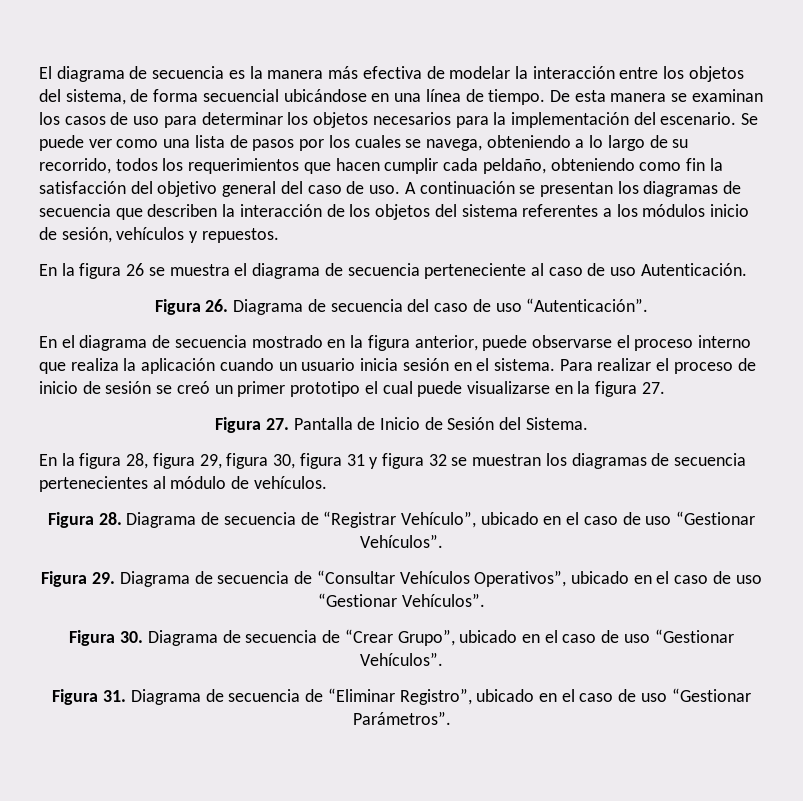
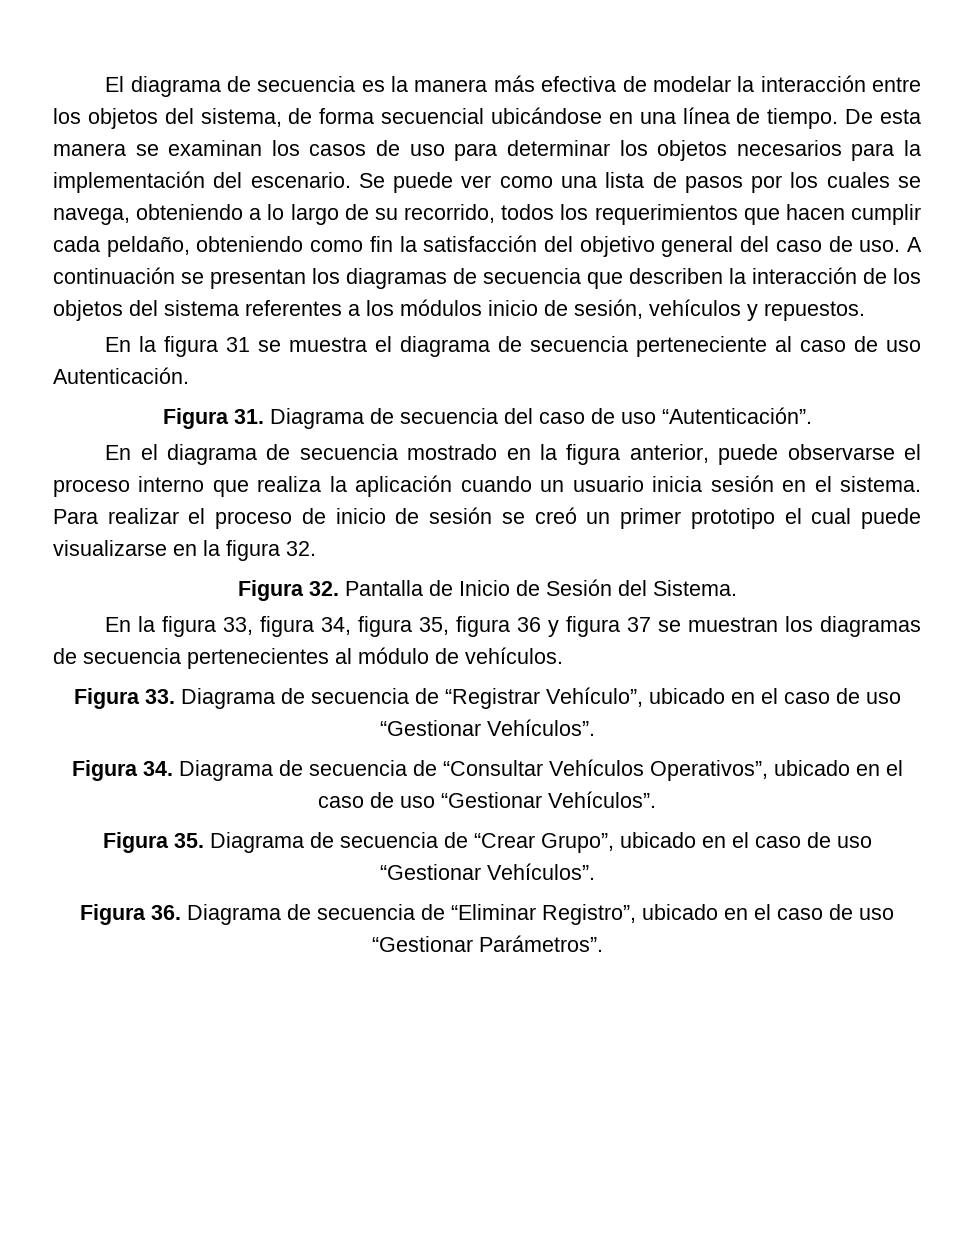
[126,263,145,276] 26 -> [226,337,251,352] 31
[205,299,229,312] 26. -> [233,409,264,424] 31.
[641,382,665,394] [215,417,289,433] 27. // Figura 27. -> [286,541,316,556] [237,580,339,601] 32. // Figura 32.
[126,453,365,469] 28, figura 29, figura 30, figura 31 -> [223,616,542,637] 33, figura 34, figura 35, figura 36
[428,454,447,466] 32 -> [627,617,652,632] 37
[98,512,122,525] 28. -> [144,689,175,704] 33.
[92,572,116,584] 29. -> [142,761,173,776] 34.
[120,631,144,643] 30. -> [173,833,204,848] 35.
[103,690,127,702] 31. -> [151,905,181,920] 36.

